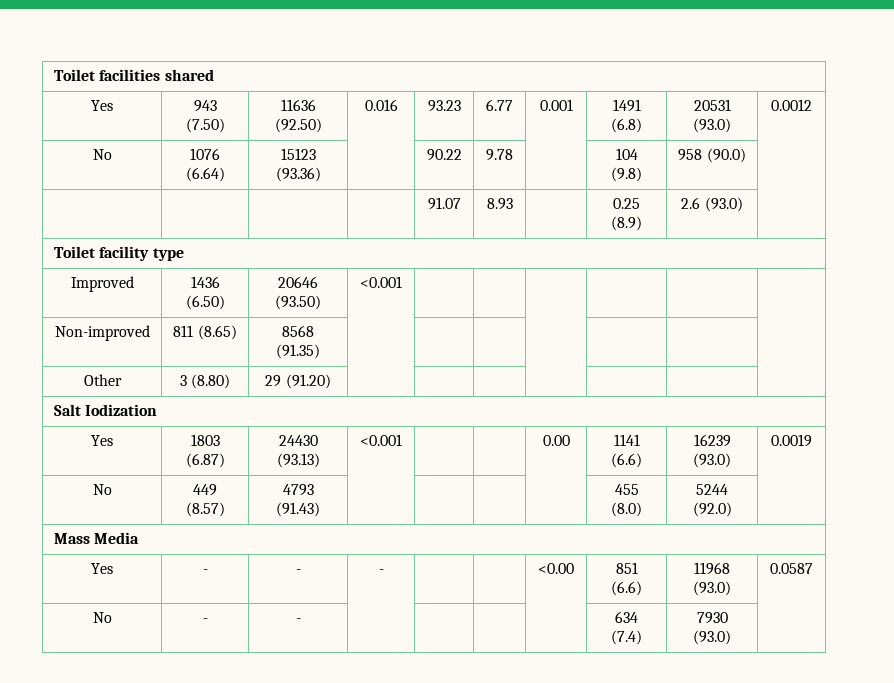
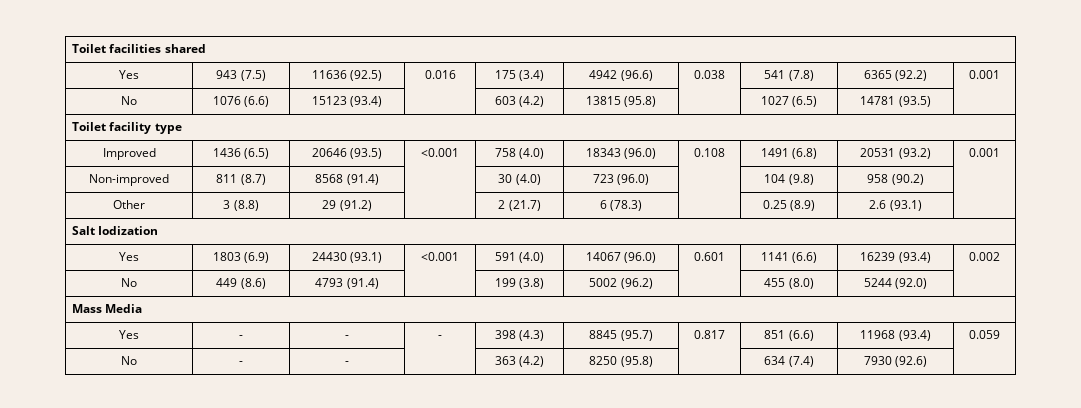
[185,118,225,133] (7.50) -> [240,70,266,81] (7.5)
[274,118,322,133] (92.50) -> [350,70,383,81] (92.5)
[427,100,461,112] [486,99,513,111] [539,99,573,111] [612,99,641,112] [611,118,642,133] [693,99,731,111] [693,118,731,133] [771,99,812,111] 93.23 | 6.77 | 0.001 | 1491 (6.8) | 20531 (93.0) | 0.0012 -> [494,70,545,81] [589,70,653,81] [694,70,725,79] [764,70,814,81] [863,70,928,81] [969,70,1000,79] 175 (3.4) | 4942 (96.6) | 0.038 | 541 (7.8) | 6365 (92.2) | 0.001
[185,167,225,182] (6.64) -> [244,96,270,107] (6.6)
[275,167,321,182] [426,149,462,161] [486,149,513,161] [615,148,638,160] [611,167,642,182] [678,148,746,163] [427,197,461,210] [486,198,513,210] [613,198,640,209] [611,216,642,231] [681,197,743,212] (93.36) | | 90.22 | 9.78 | | 104 (9.8) | 958 (90.0) | // | | | | 91.07 | 8.93 | | 0.25 (8.9) | 2.6 (93.0) -> [350,96,383,107] [494,96,545,107] [585,96,657,107] [760,96,818,107] [860,96,931,107] (93.4) | | 603 (4.2) | 13815 (95.8) | | 1027 (6.5) | 14781 (93.5)
[185,295,225,310] (6.50) -> [244,148,270,159] (6.5)
[275,295,321,310] [360,276,402,288] (93.50) | <0.001 | | | | | | -> [350,148,383,159] [421,148,459,157] [494,148,545,159] [585,148,657,159] [694,148,725,157] [760,148,818,159] [860,148,931,159] [969,148,1000,157] (93.5) | <0.001 | 758 (4.0) | 18343 (96.0) | 0.108 | 1491 (6.8) | 20531 (93.2) | 0.001
[197,325,237,340] (8.65) -> [240,174,266,185] (8.7)
[276,344,320,359] (91.35) | | | | | | -> [346,174,379,185] [498,174,541,185] [592,174,650,185] [764,174,814,185] [867,174,924,185] (91.4) | | 30 (4.0) | 723 (96.0) | | 104 (9.8) | 958 (90.2)
[191,374,231,389] (8.80) -> [233,200,259,211] (8.8)
[285,374,331,389] (91.20) | | | | | | -> [339,200,372,211] [498,200,541,211] [599,200,643,211] [762,200,816,211] [869,200,922,211] (91.2) | | 2 (21.7) | 6 (78.3) | | 0.25 (8.9) | 2.6 (93.1)
[185,453,225,468] (6.87) -> [244,252,270,263] (6.9)
[276,453,320,468] [360,434,402,446] [542,435,570,446] (93.13) | <0.001 | | | 0.00 -> [350,252,383,263] [421,252,459,261] [494,252,545,263] [585,252,657,263] [694,252,725,261] (93.1) | <0.001 | 591 (4.0) | 14067 (96.0) | 0.601
[693,453,731,468] [771,434,812,447] (93.0) | 0.0019 -> [898,252,931,263] [969,252,1000,261] (93.4) | 0.002
[185,502,225,517] (8.57) -> [240,278,266,289] (8.6)
[276,502,320,517] (91.43) | | | -> [346,278,379,289] [494,278,545,289] [589,278,653,289] (91.4) | | 199 (3.8) | 5002 (96.2)
[538,563,574,574] | | <0.00 -> [494,330,545,341] [589,330,653,341] [694,330,725,339] 398 (4.3) | 8845 (95.7) | 0.817
[693,581,731,596] [770,563,813,574] (93.0) | 0.0587 -> [898,330,931,341] [969,330,1000,339] (93.4) | 0.059
(301, 620) | -> [494,356,545,367] [589,356,653,367] 363 (4.2) | 8250 (95.8)
[693,630,731,645] (93.0) -> [895,356,928,367] (92.6)

